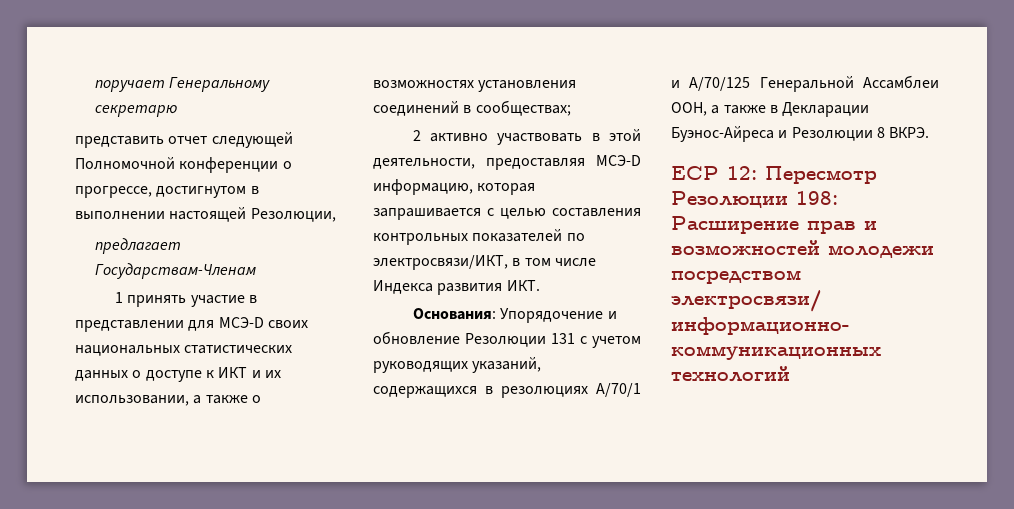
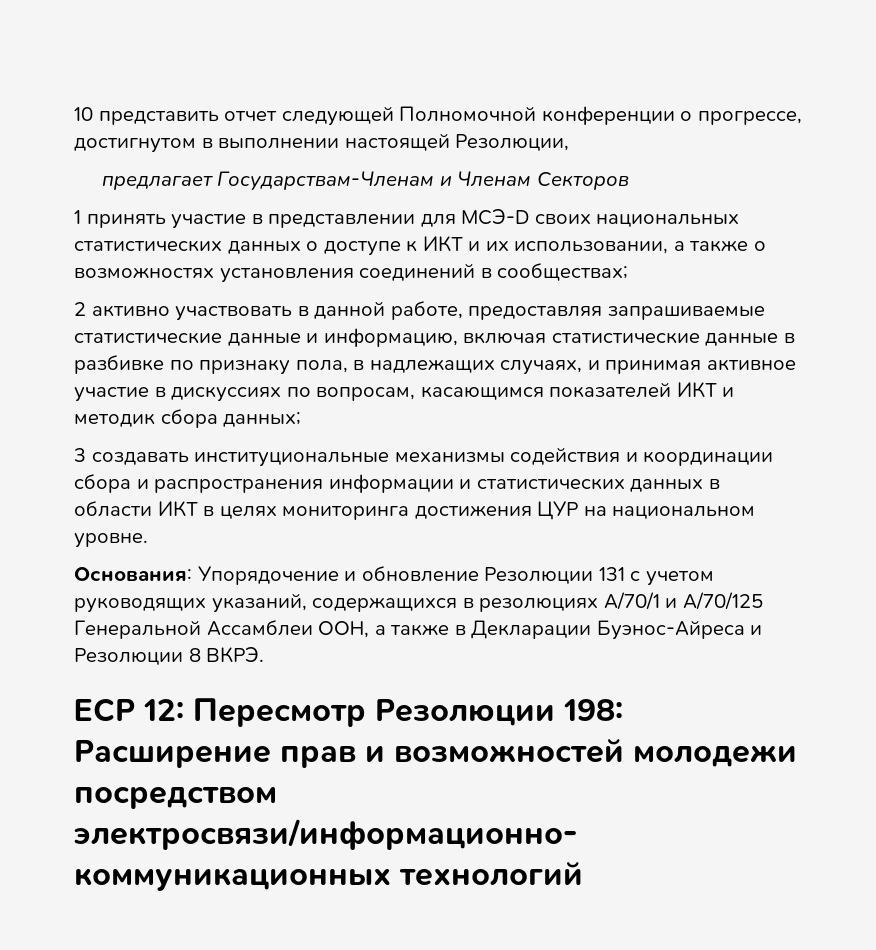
[94,77,271,92] [94,105,177,117] поручает Генеральному секретарю // -> [74,107,93,121] 10
(256, 271) none -> [439,171,629,190] и Членам Секторов
[609,129,641,141] [373,155,641,170] [373,179,536,195] [373,208,641,220] [373,229,585,245] [373,255,596,270] [373,280,540,295] этой деятельности, предоставляя МСЭ-D информацию, которая запрашивается с целью составления контрольных показателей по электросвязи/ИКТ, в том числе Индекса развития ИКТ. -> [314,301,765,320] [74,328,795,347] [74,355,796,375] [74,381,735,402] [74,409,302,428] [74,447,774,467] [74,474,720,493] [74,500,756,520] [74,533,148,548] данной работе, предоставляя запрашиваемые статистические данные и информацию, включая статистические данные в разбивке по признаку пола, в надлежащих случаях, и принимая активное участие в дискуссиях по вопросам, касающимся показателей ИКТ и методик сбора данных; // 3 создавать институциональные механизмы содействия и координации сбора и распространения информации и статистических данных в области ИКТ в целях мониторинга достижения ЦУР на национальном уровне.

